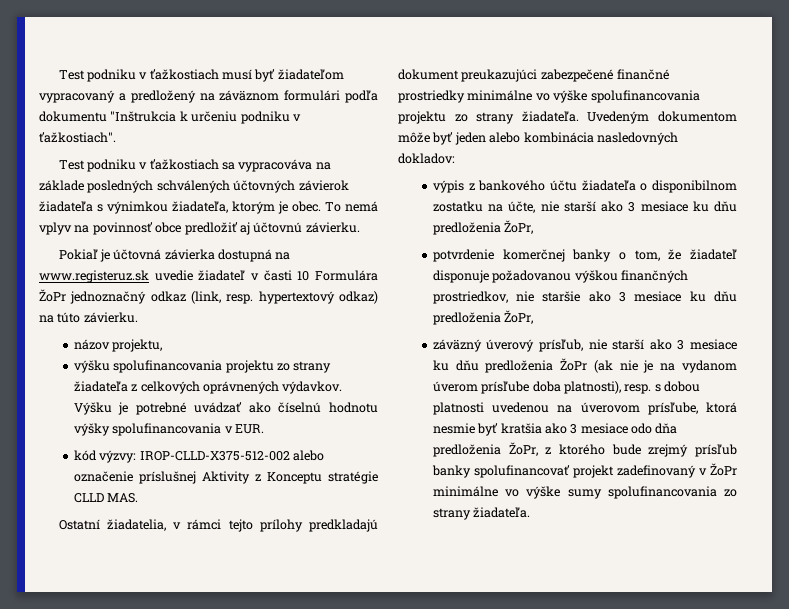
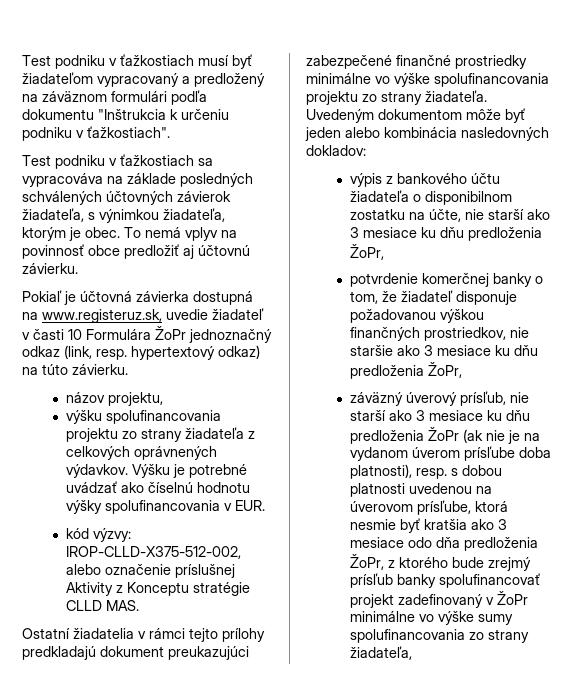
[39,201,93,212] žiadateľa -> [22,208,84,222] žiadateľa,
[39,270,149,283] www.registeruz.sk -> [42,309,162,323] www.registeruz.sk,
[139,451,290,461] IROP-CLLD-X375-512-002 -> [66,546,242,559] IROP-CLLD-X375-512-002,
[106,519,166,531] žiadatelia, -> [73,628,134,639] žiadatelia
[473,507,531,518] žiadateľa. -> [350,646,413,660] žiadateľa,

